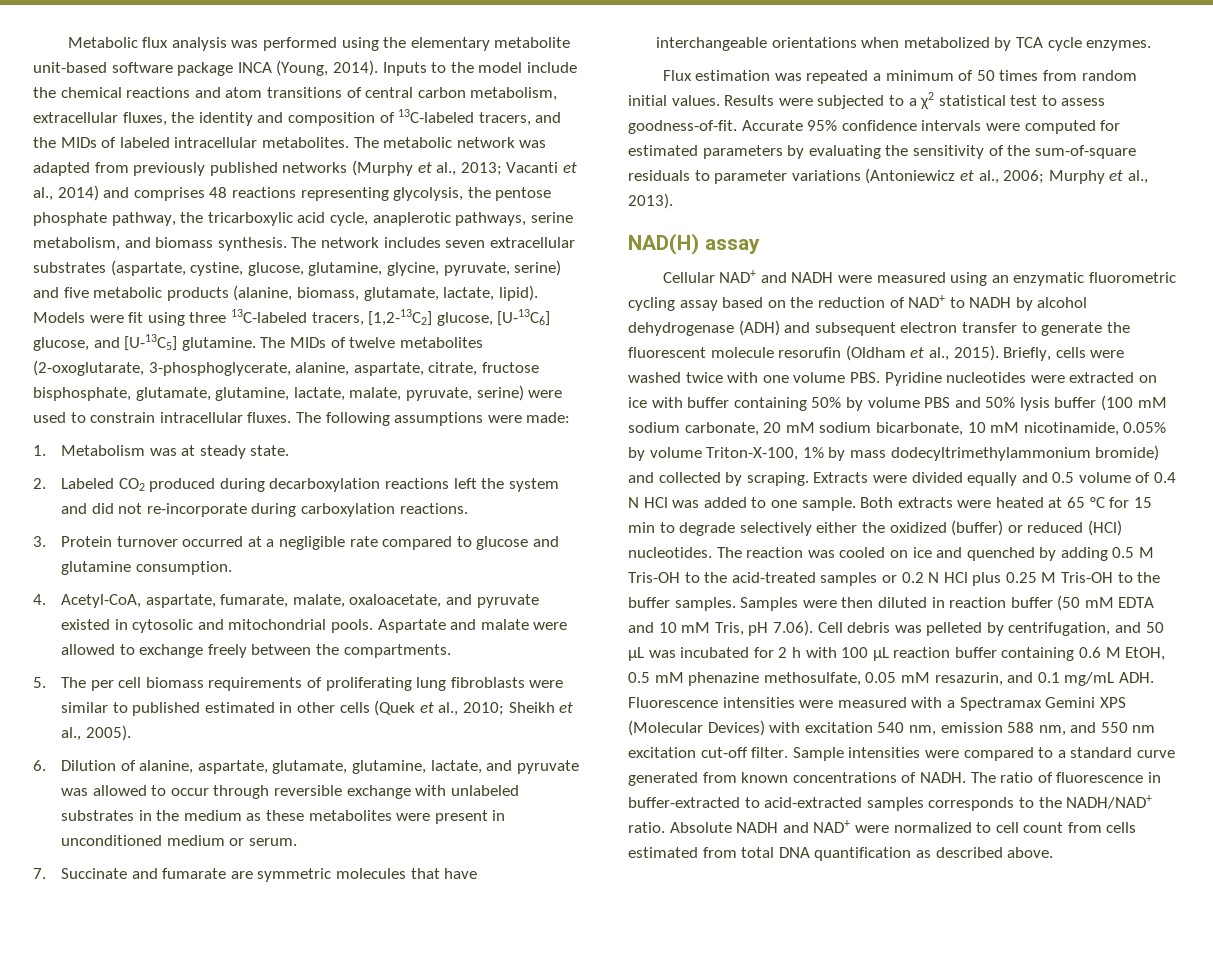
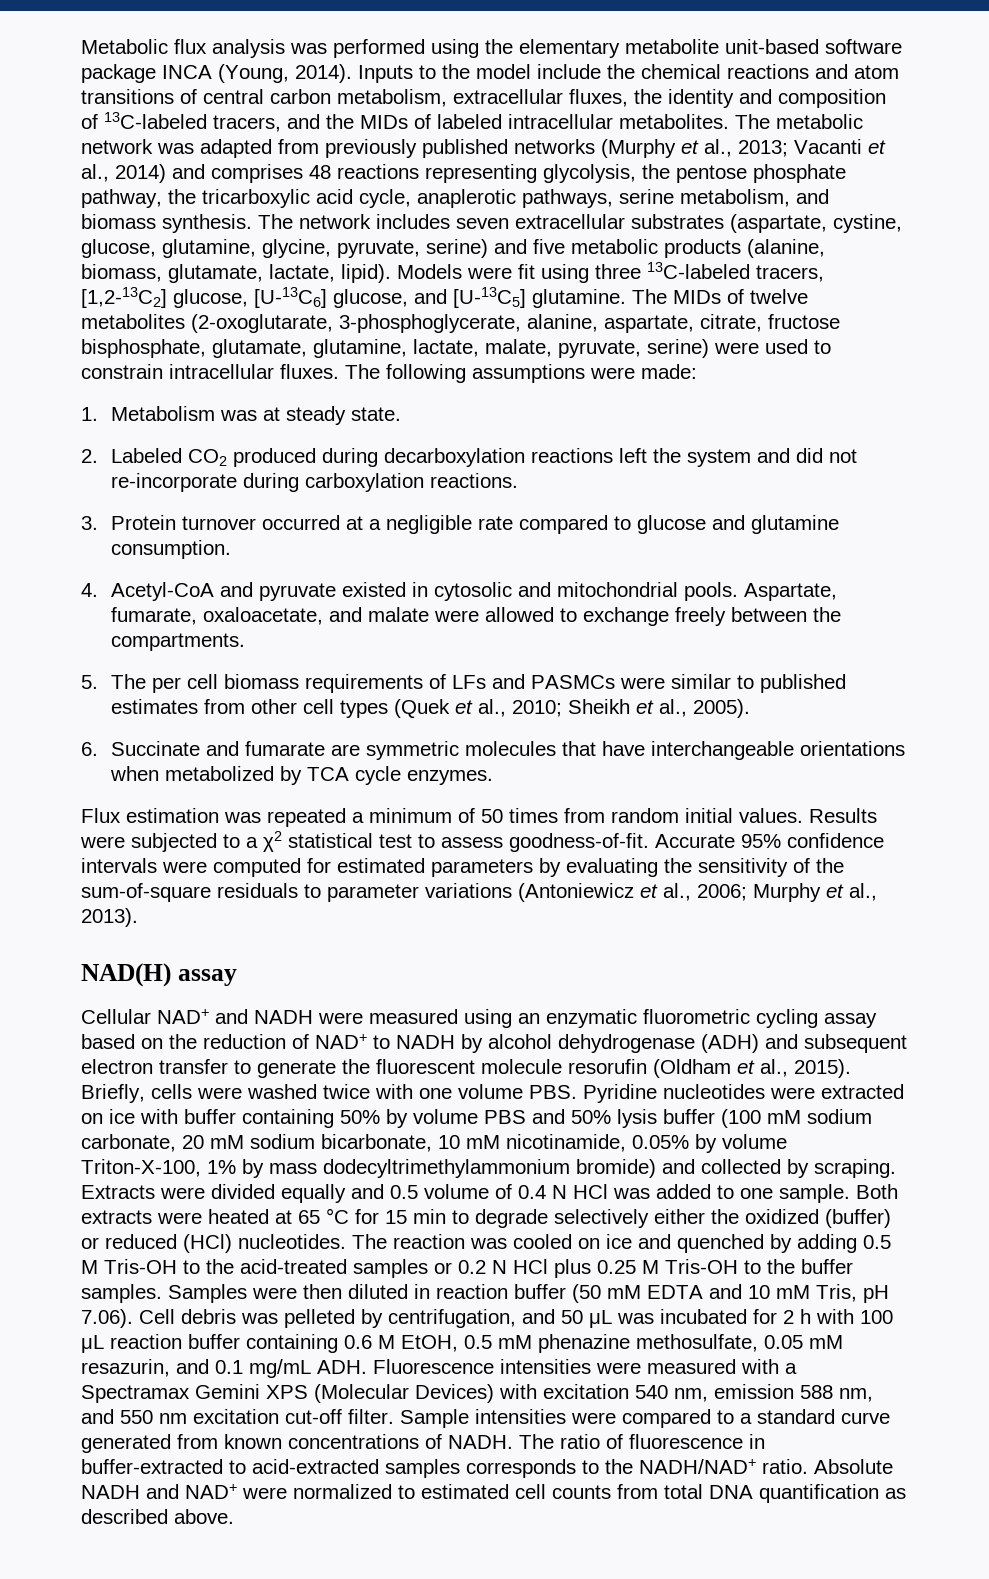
[61,594,442,608] Acetyl-CoA, aspartate, fumarate, malate, oxaloacetate, -> [111,582,215,601] Acetyl-CoA
[377,619,446,633] Aspartate -> [744,583,838,601] [111,607,324,625] Aspartate, fumarate, oxaloacetate,
[325,677,525,691] proliferating lung fibroblasts -> [452,674,616,689] LFs and PASMCs
[204,702,370,713] estimated in other cells -> [111,699,389,718] estimates from other cell types
[61,760,579,774] [61,785,519,799] [61,810,506,824] [61,835,297,846] [33,868,46,879] Dilution of alanine, aspartate, glutamate, glutamine, lactate, and pyruvate was allowed to occur through reversible exchange with unlabeled substrates in the medium as these metabolites were present in unconditioned medium or serum. // 7. -> (98, 749) none
[995,822,1137,833] [628,847,698,858] cell count from cells estimated -> [421,1484,611,1499] estimated cell counts

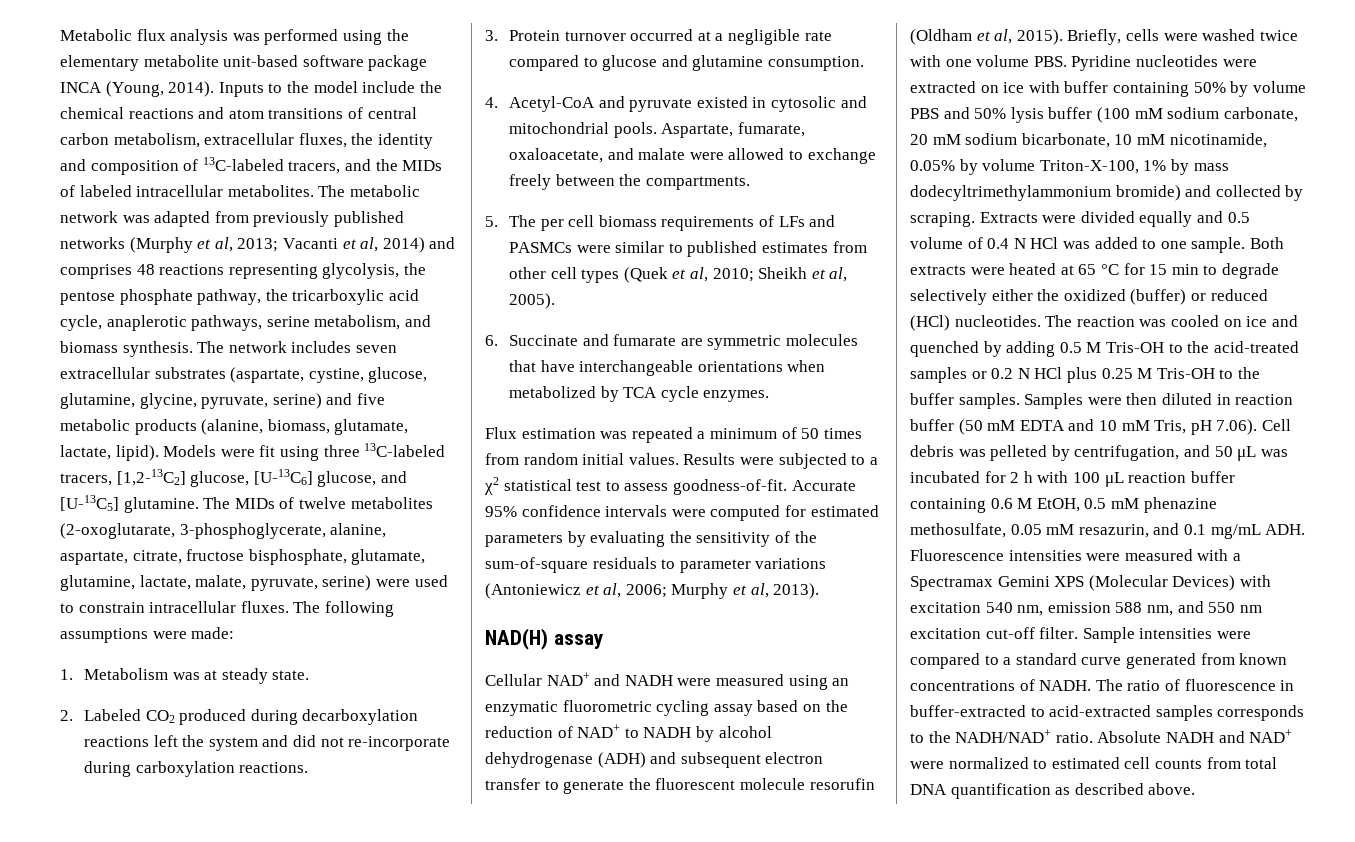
[704,139,732,157] al., -> [214,237,233,252] al,
[81,164,109,182] al., -> [360,237,379,252] al,
[478,699,507,717] al., -> [690,267,709,282] al,
[659,699,688,717] al., -> [829,267,848,282] al,
[663,883,691,901] al., -> [603,583,622,598] al,
[849,883,877,901] al., -> [750,583,769,598] al,
[760,1059,788,1077] al., -> [994,29,1013,44] al,

